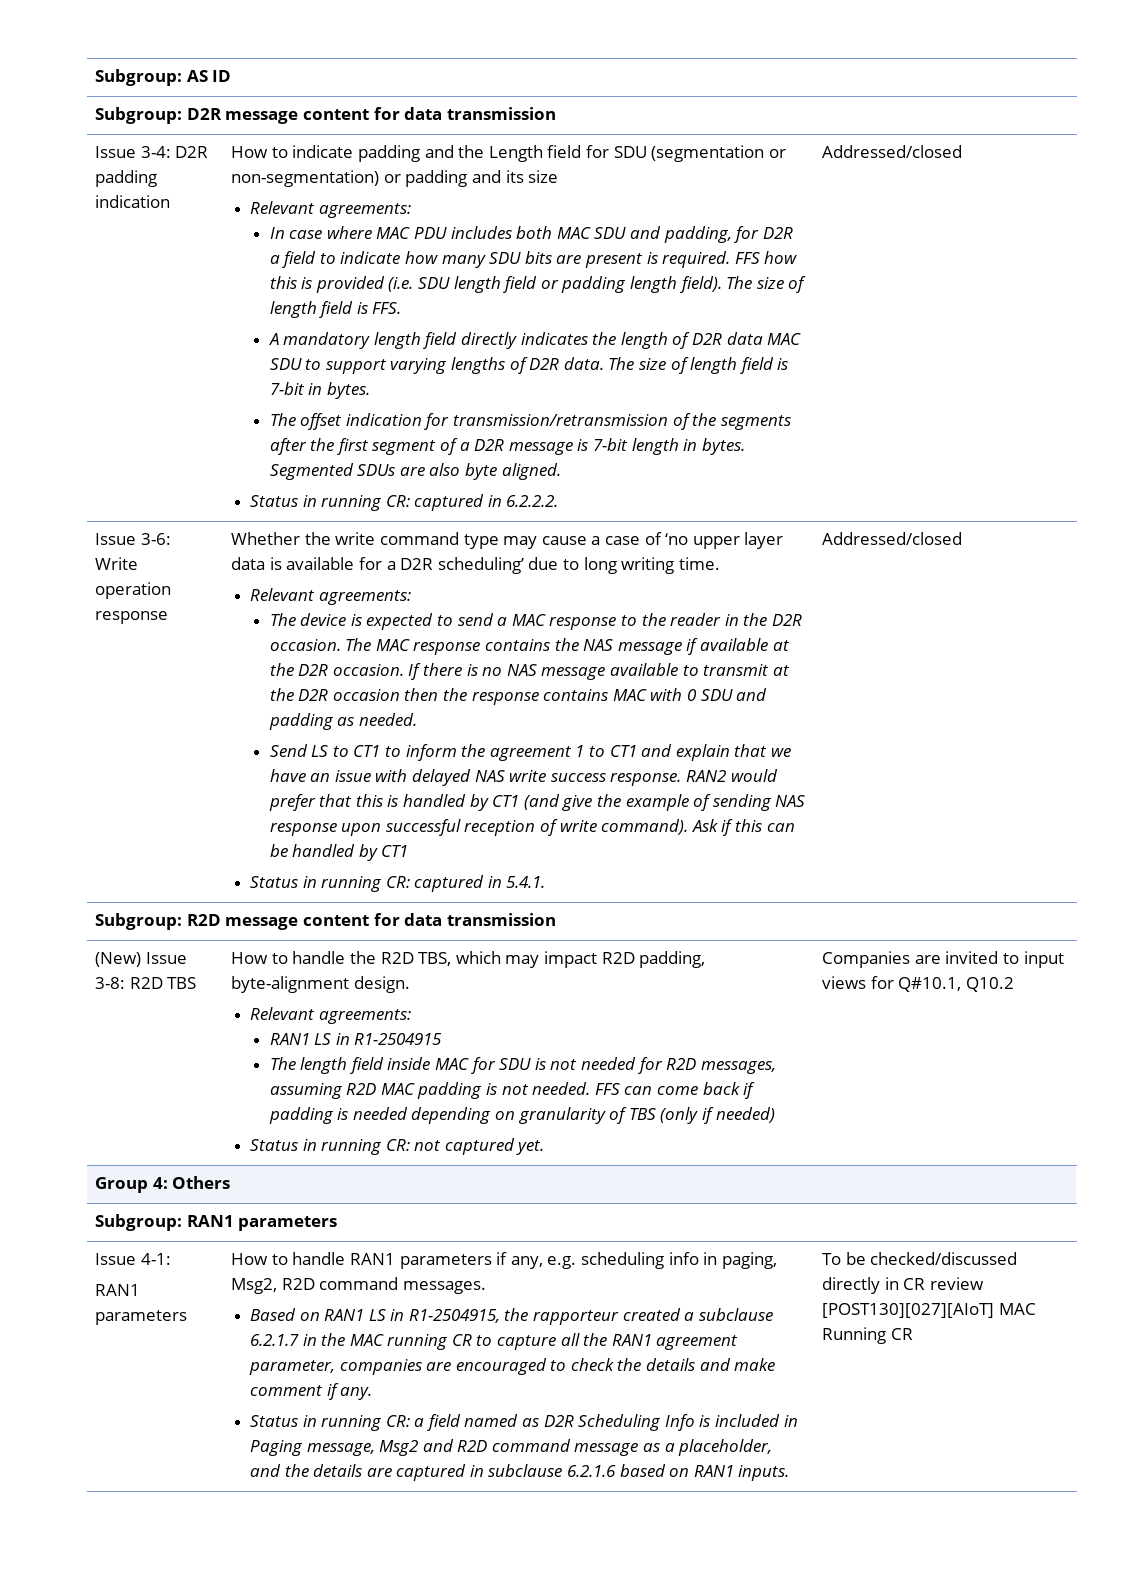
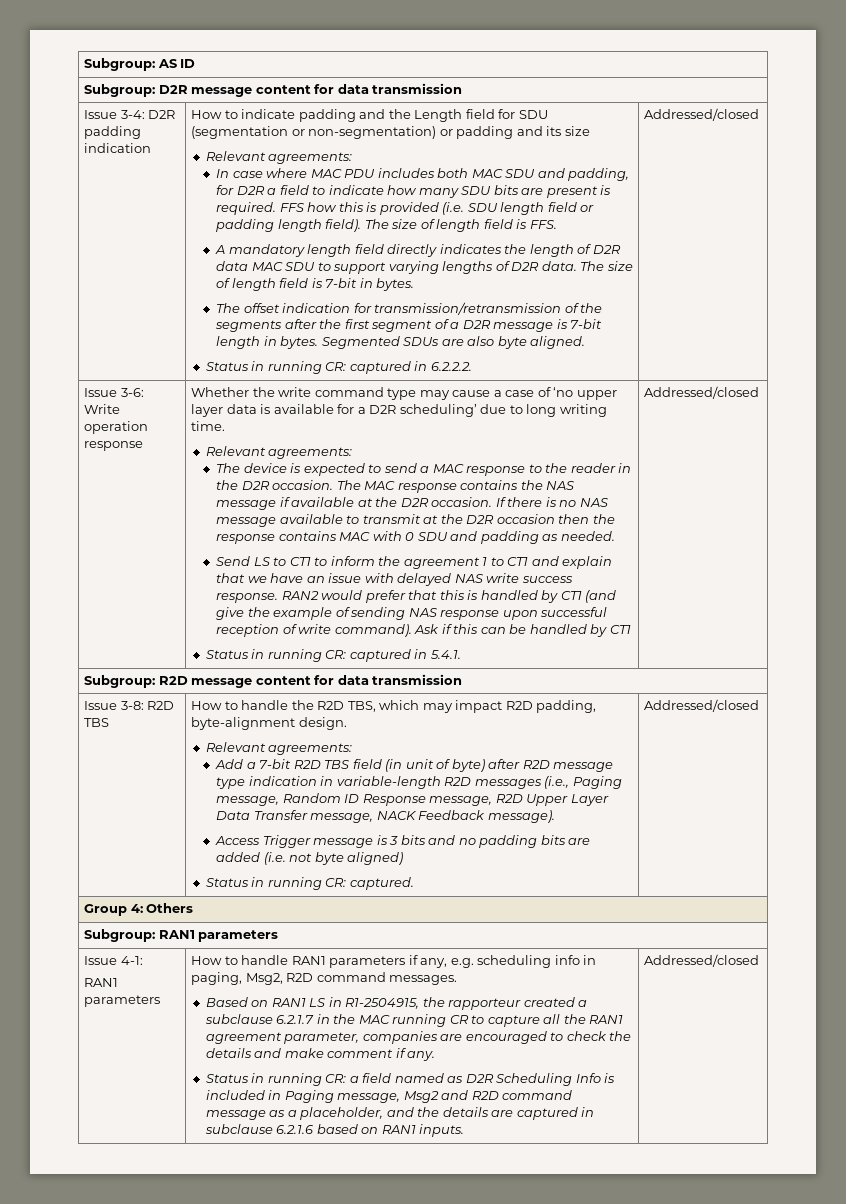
[95,952,142,967] (New) -> (463, 679) none
[269,1033,443,1045] [269,1057,776,1074] [269,1082,756,1099] [268,1107,775,1124] [249,1138,545,1155] [822,951,1064,968] [822,976,1015,992] RAN1 LS in R1-2504915 // The length field inside MAC for SDU is not needed for R2D messages, assuming R2D MAC padding is not needed. FFS can come back if padding is needed depending on granularity of TBS (only if needed) // Status in running CR: not captured yet. | Companies are invited to input views for Q#10.1, Q10.2 -> [215,759,614,772] [216,776,622,789] [216,793,609,806] [216,810,555,823] [215,835,591,848] [216,852,404,865] [205,877,414,890] [644,699,760,712] Add a 7-bit R2D TBS field (in unit of byte) after R2D message type indication in variable-length R2D messages (i.e., Paging message, Random ID Response message, R2D Upper Layer Data Transfer message, NACK Feedback message). // Access Trigger message is 3 bits and no padding bits are added (i.e. not byte aligned) // Status in running CR: captured. | Addressed/closed
[822,1252,1018,1265] [822,1277,985,1294] [822,1303,1036,1318] [822,1327,913,1344] To be checked/discussed directly in CR review [POST130][027][AIoT] MAC Running CR -> [644,954,760,967] Addressed/closed

